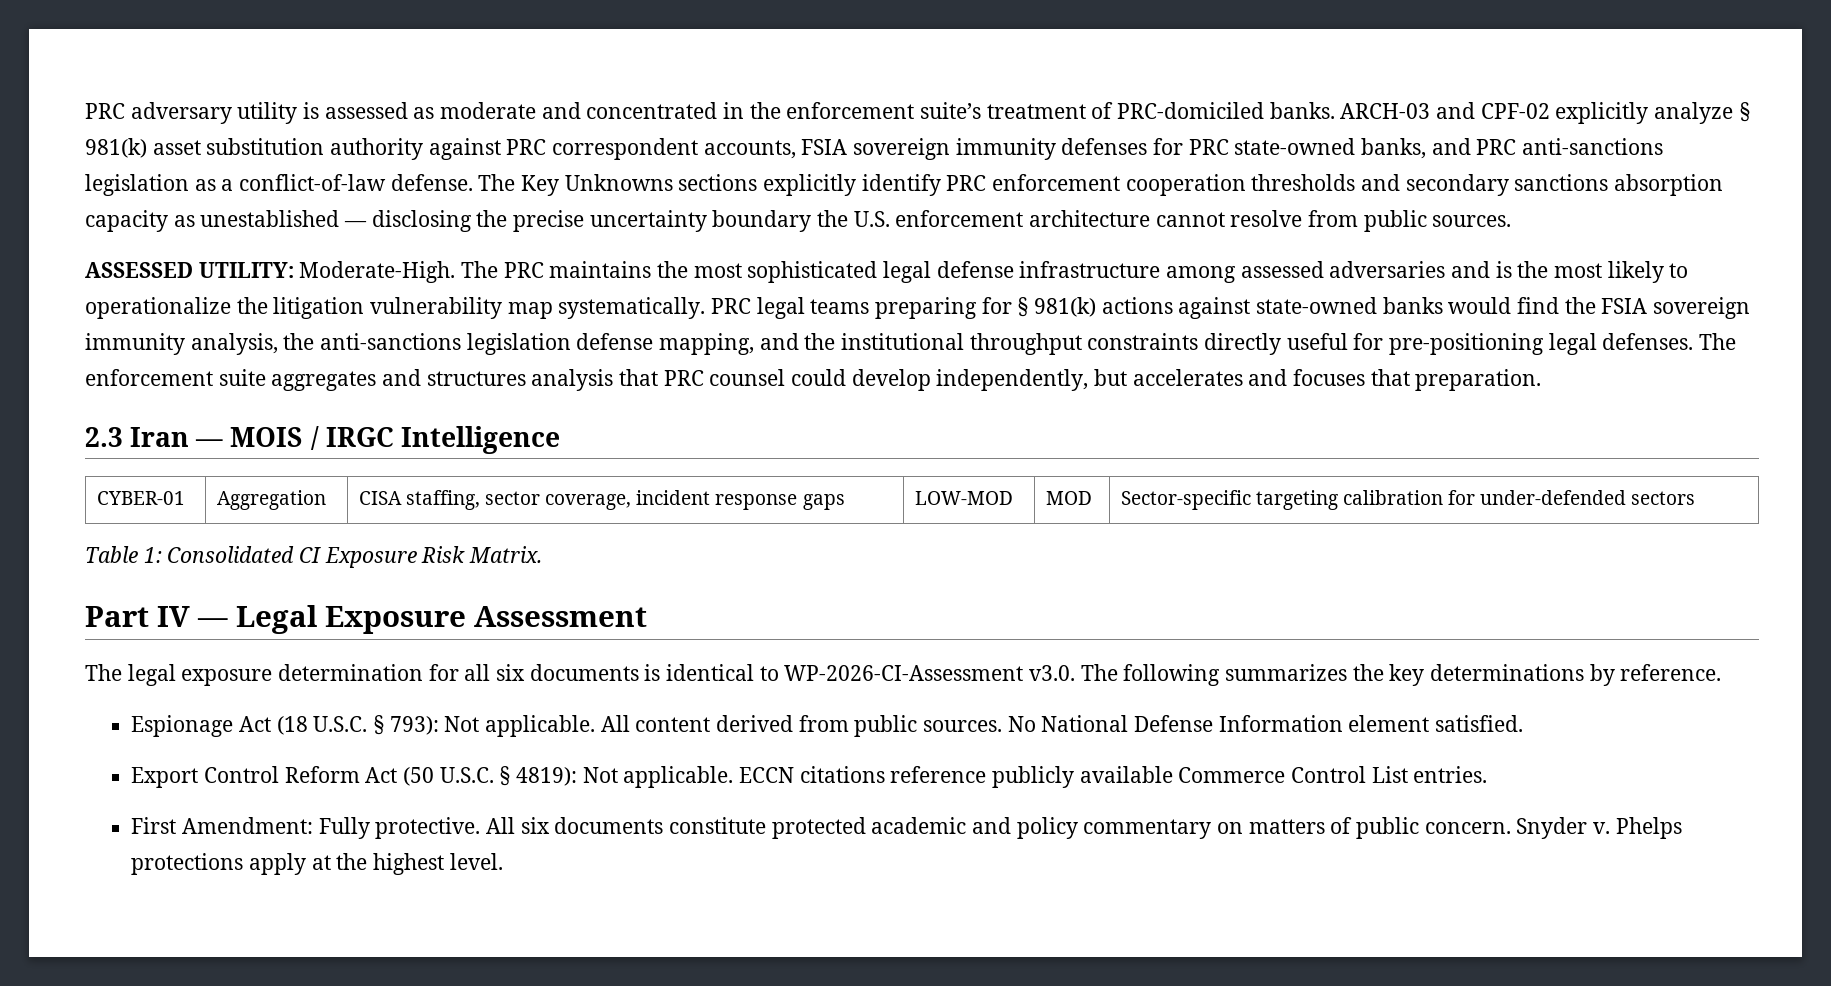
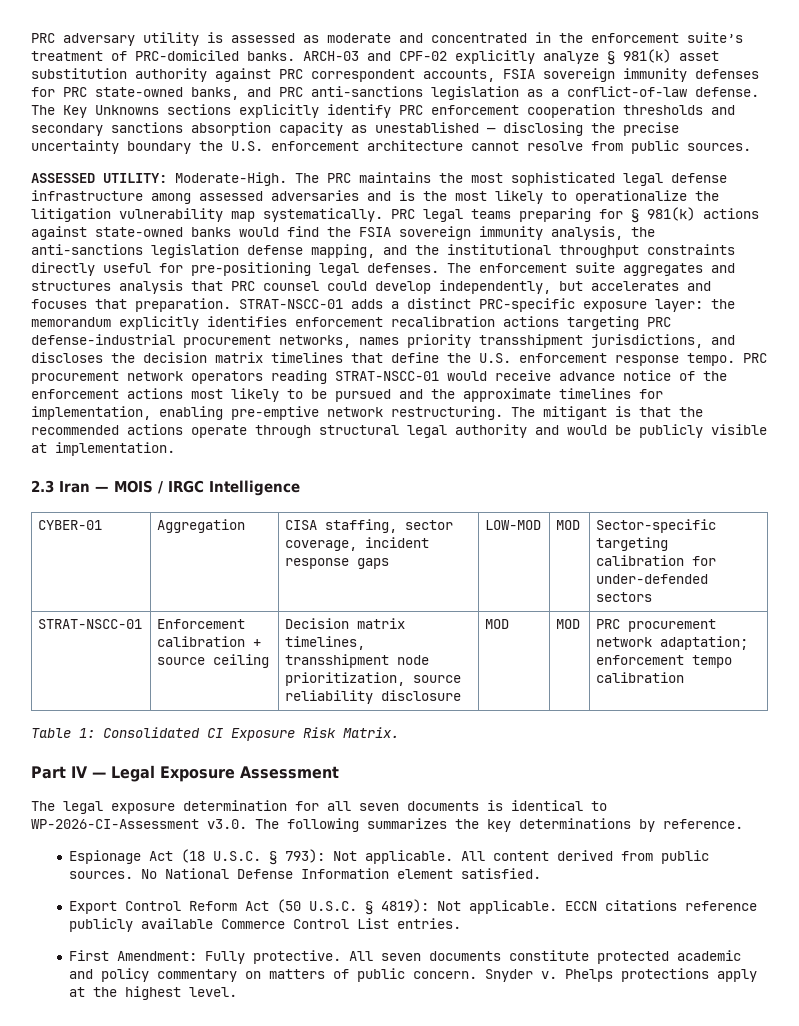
(1542, 380) none -> [239,298,735,312] [31,316,671,330] [31,334,735,348] [31,352,767,366] [31,370,727,384] [31,388,663,402] [31,406,703,420] [31,424,767,438] [31,442,175,456] STRAT-NSCC-01 adds a distinct PRC-specific exposure layer: the memorandum explicitly identifies enforcement recalibration actions targeting PRC defense-industrial procurement networks, names priority transshipment jurisdictions, and discloses the decision matrix timelines that define the U.S. enforcement response tempo. PRC procurement network operators reading STRAT-NSCC-01 would receive advance notice of the enforcement actions most likely to be pursued and the approximate timelines for implementation, enabling pre-emptive network restructuring. The mitigant is that the recommended actions operate through structural legal authority and would be publicly visible at implementation.
(1696, 498) none -> [38,619,143,629] [157,619,246,629] [157,636,262,647] [157,654,270,668] [285,618,406,629] [285,636,366,650] [285,654,430,668] [285,672,462,686] [285,690,462,704] [485,619,510,629] [556,619,581,629] [596,619,717,632] [596,636,749,650] [596,655,733,668] [596,672,685,683] // STRAT-NSCC-01 | Enforcement calibration + source ceiling | Decision matrix timelines, transshipment node prioritization, source reliability disclosure | MOD | MOD | PRC procurement network adaptation; enforcement tempo calibration
[496,664,526,681] six -> [359,803,399,811] seven
[520,817,550,834] six -> [380,953,421,961] seven

